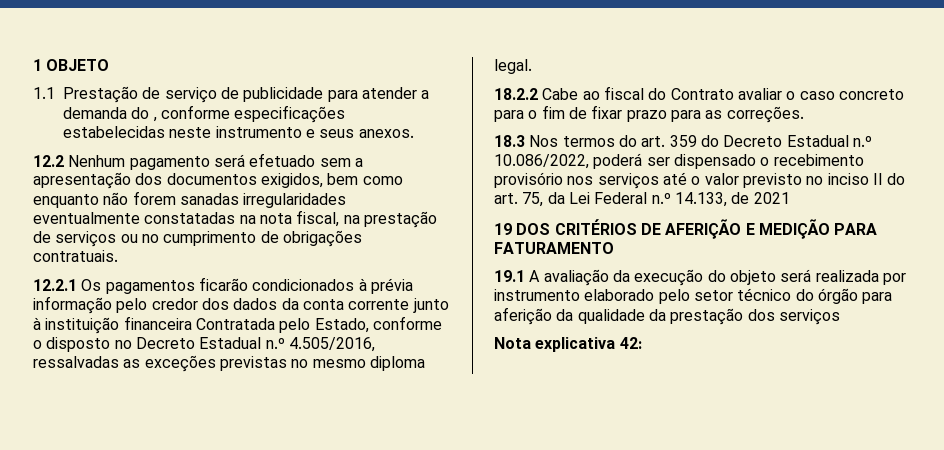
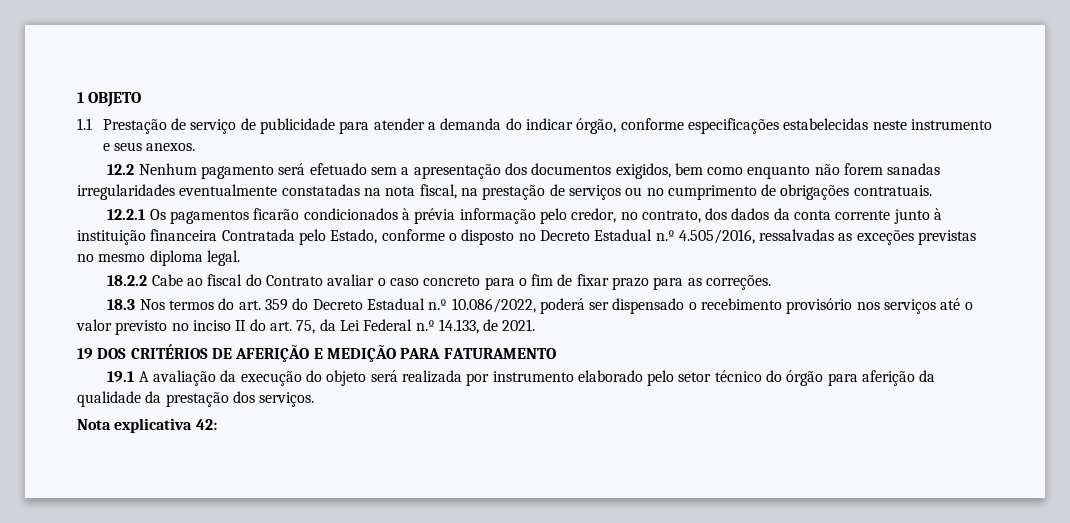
[152,117,157,122] , -> [525,118,617,134] indicar órgão,
[151,298,198,310] credor -> [571,208,701,223] credor, no contrato,
[753,192,790,204] 2021 -> [502,319,536,331] 2021.
[778,309,840,325] serviços -> [259,392,315,407] serviços.

